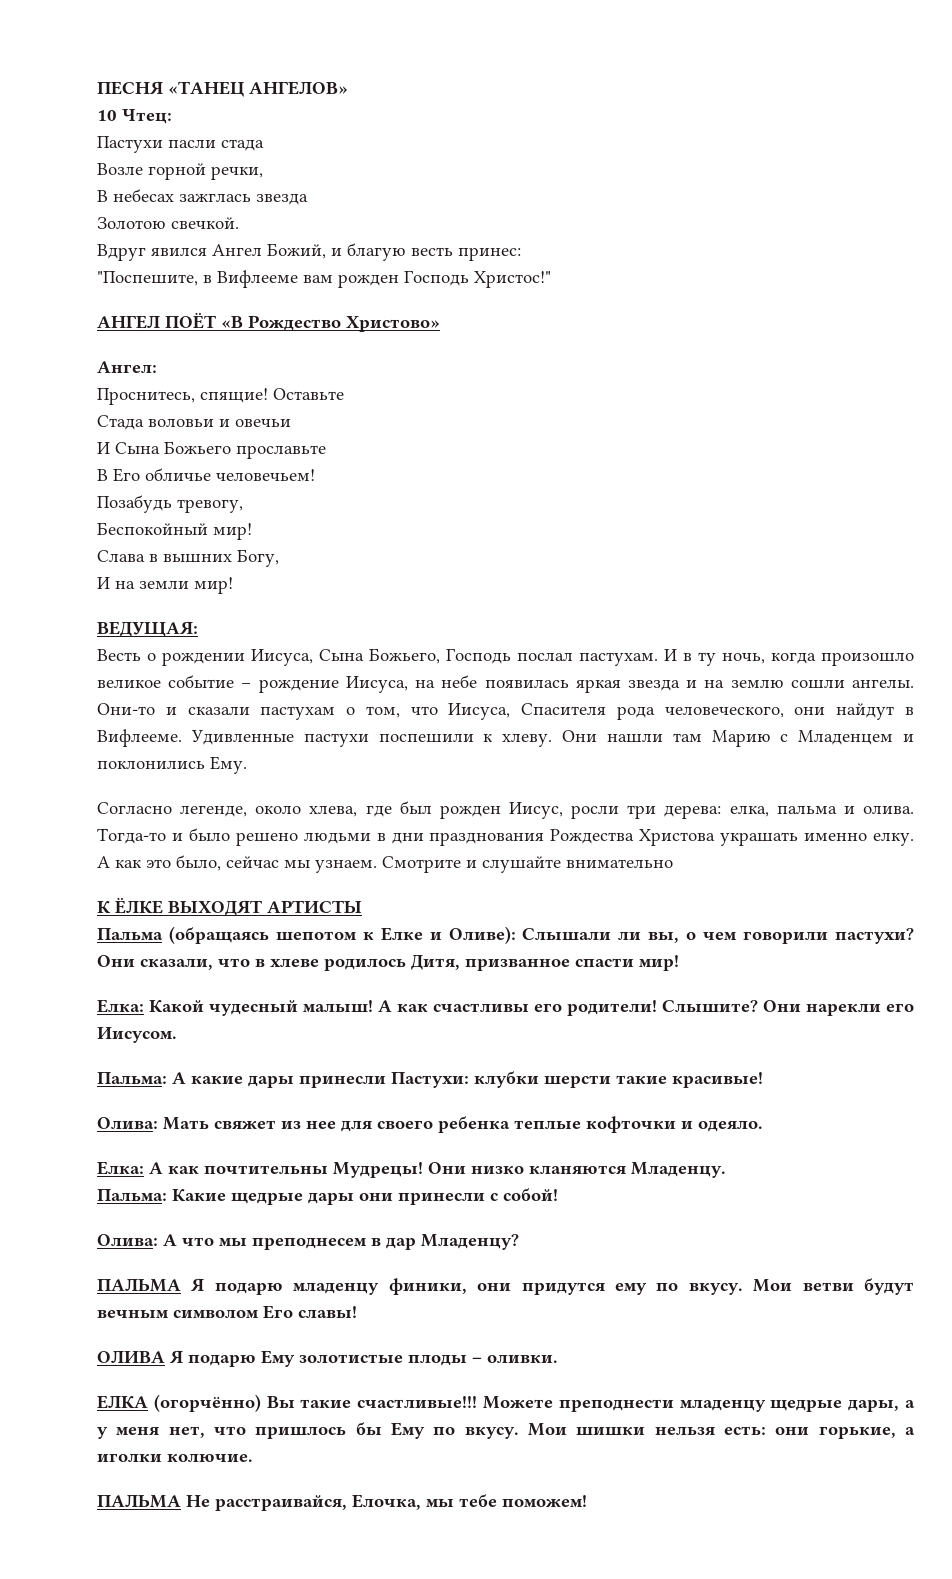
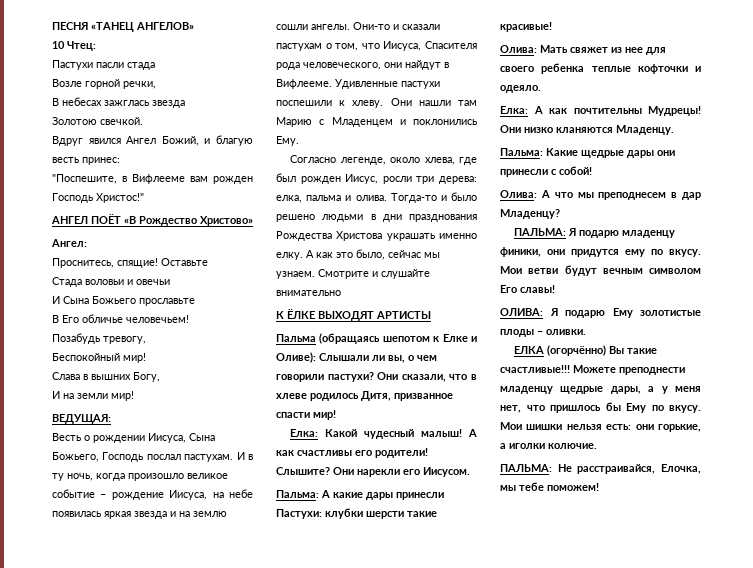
[97,1278,181,1292] ПАЛЬМА -> [514,228,567,236] ПАЛЬМА:
[97,1350,165,1363] ОЛИВА -> [500,308,543,316] ОЛИВА:
[97,1494,181,1508] ПАЛЬМА -> [500,464,552,472] ПАЛЬМА:

